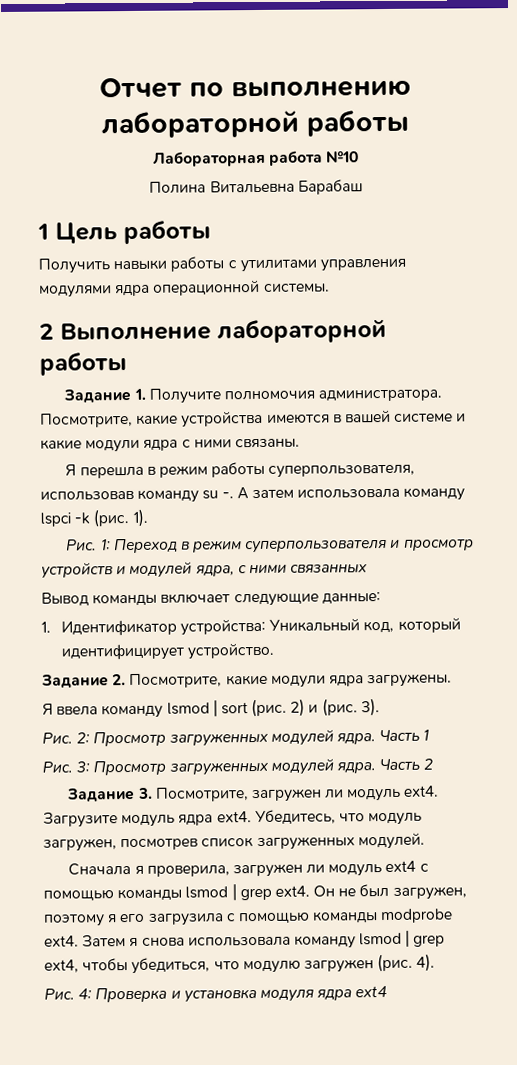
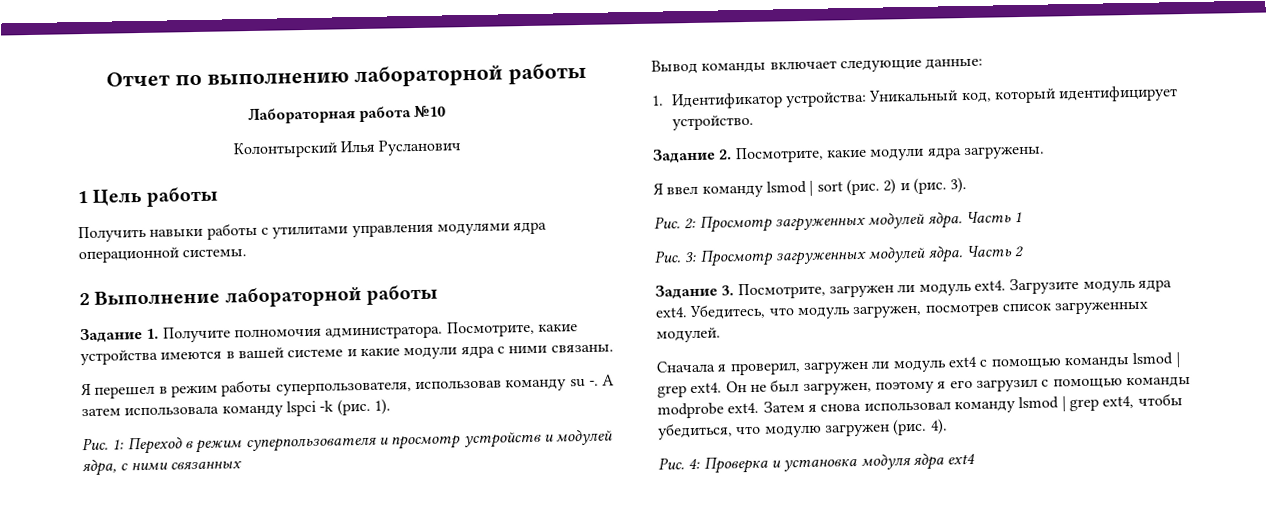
[149,179,363,195] Полина Витальевна Барабаш -> [232,139,463,159] Колонтырский Илья Русланович
[79,466,144,479] перешла -> [94,385,156,399] перешел
[56,706,99,716] ввела -> [666,185,699,195] ввел
[146,865,230,877] проверила, -> [729,362,801,376] проверил,
[147,913,224,926] загрузила -> [975,378,1038,392] загрузил
[187,936,291,947] использовала -> [863,401,951,411] использовал

